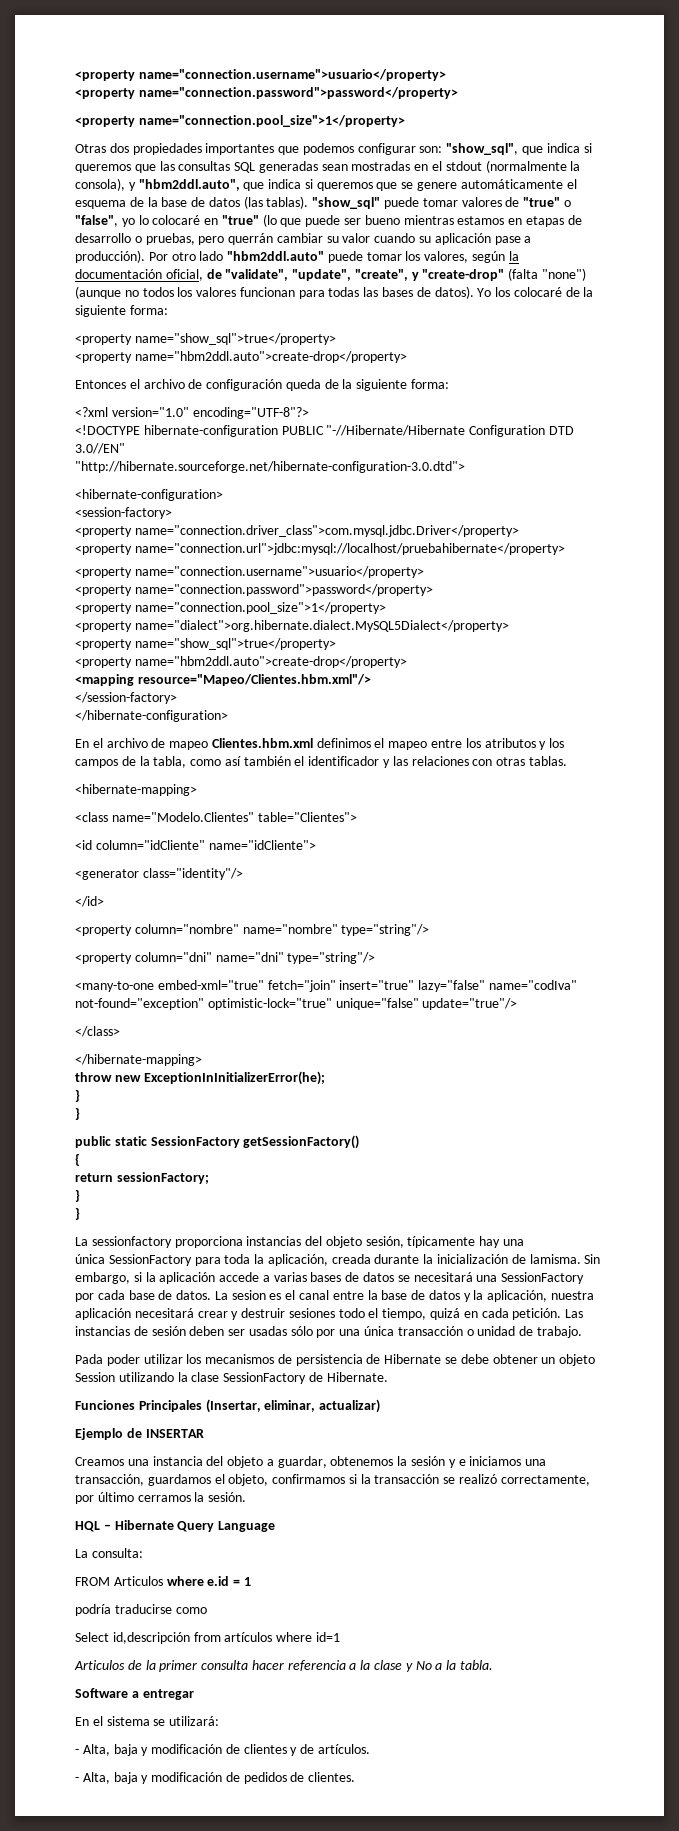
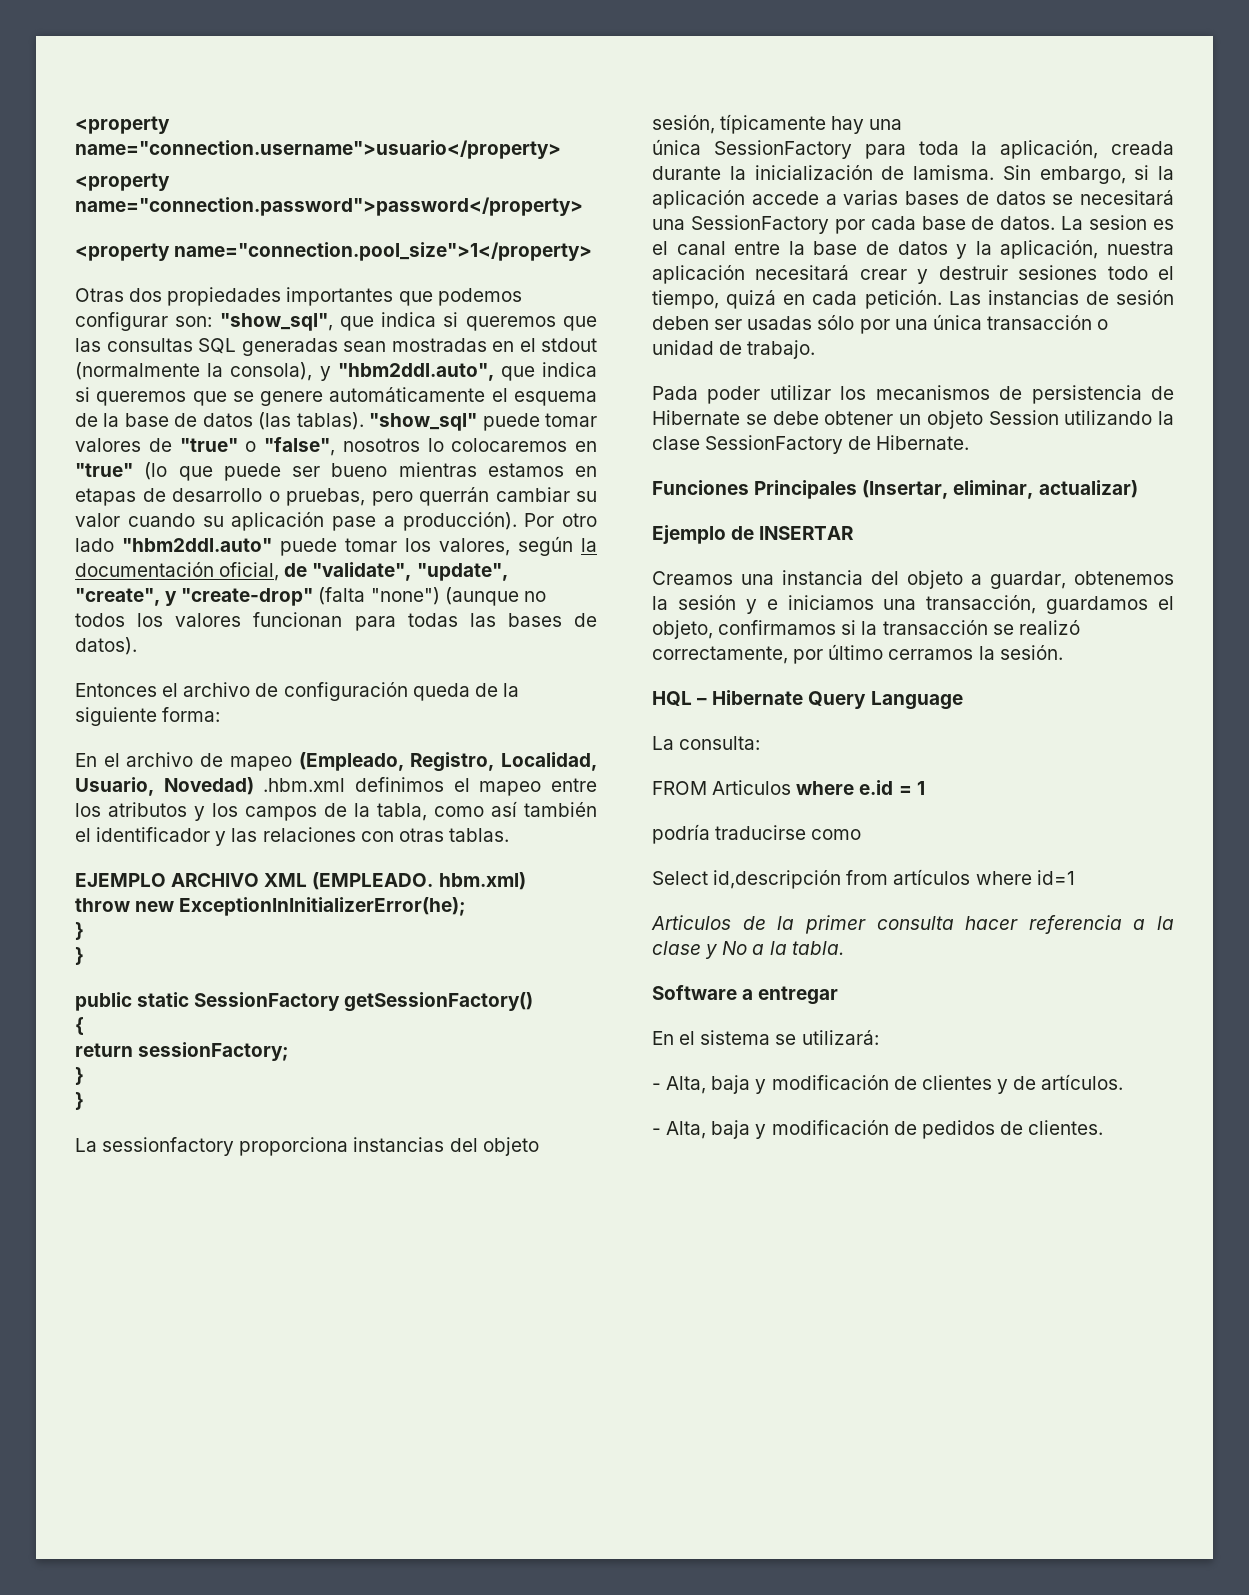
[121,215,201,227] yo lo colocaré -> [342,438,568,452] nosotros lo colocaremos
[477,287,594,297] [75,305,168,317] [75,333,336,345] [75,351,407,363] Yo los colocaré de la siguiente forma: // <property name="show_sql">true</property> // <property name="hbm2ddl.auto">create-drop</property> -> (137, 646) none
[75,407,309,419] [75,425,574,437] [75,443,125,454] [75,461,465,473] [75,489,223,501] [75,507,172,519] [75,525,519,537] [75,543,565,555] [75,566,424,578] [75,584,433,596] [75,602,386,614] [75,620,509,632] [75,638,336,650] [75,656,407,668] [75,674,371,686] [75,692,177,704] [75,710,228,722] // <?xml version="1.0" encoding="UTF-8"?> // <!DOCTYPE hibernate-configuration PUBLIC "-//Hibernate/Hibernate Configuration DTD 3.0//EN" // "http://hibernate.sourceforge.net/hibernate-configuration-3.0.dtd"> // <hibernate-configuration> // <session-factory> // <property name="connection.driver_class">com.mysql.jdbc.Driver</property> // <property name="connection.url">jdbc:mysql://localhost/pruebahibernate</property> // <property name="connection.username">usuario</property> // <property name="connection.password">password</property> // <property name="connection.pool_size">1</property> // <property name="dialect">org.hibernate.dialect.MySQL5Dialect</property> // <property name="show_sql">true</property> // <property name="hbm2ddl.auto">create-drop</property> // <mapping resource="Mapeo/Clientes.hbm.xml"/> // </session-factory> // </hibernate-configuration> -> (221, 714) none
[211,738,313,748] Clientes.hbm.xml -> [298,752,597,772] [75,777,346,796] (Empleado, Registro, Localidad, Usuario, Novedad) .hbm.xml
[75,784,197,796] [75,812,357,822] [75,840,316,850] [75,868,243,880] [75,896,104,907] [75,924,430,936] [75,952,376,964] [75,980,577,992] [75,998,518,1010] [75,1026,120,1037] [75,1054,202,1066] <hibernate-mapping> // <class name="Modelo.Clientes" table="Clientes"> // <id column="idCliente" name="idCliente"> // <generator class="identity"/> // </id> // <property column="nombre" name="nombre" type="string"/> // <property column="dni" name="dni" type="string"/> // <many-to-one embed-xml="true" fetch="join" insert="true" lazy="false" name="codIva" not-found="exception" optimistic-lock="true" unique="false" update="true"/> // </class> // </hibernate-mapping> -> [75,872,526,890] EJEMPLO ARCHIVO XML (EMPLEADO. hbm.xml)

